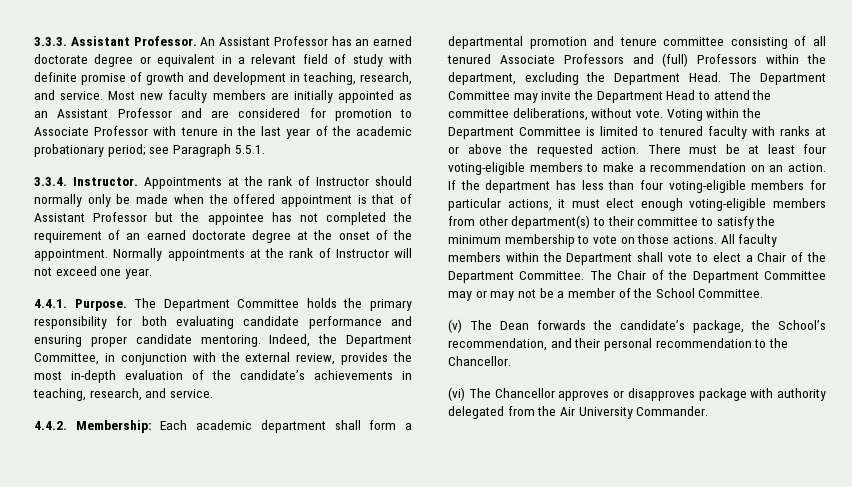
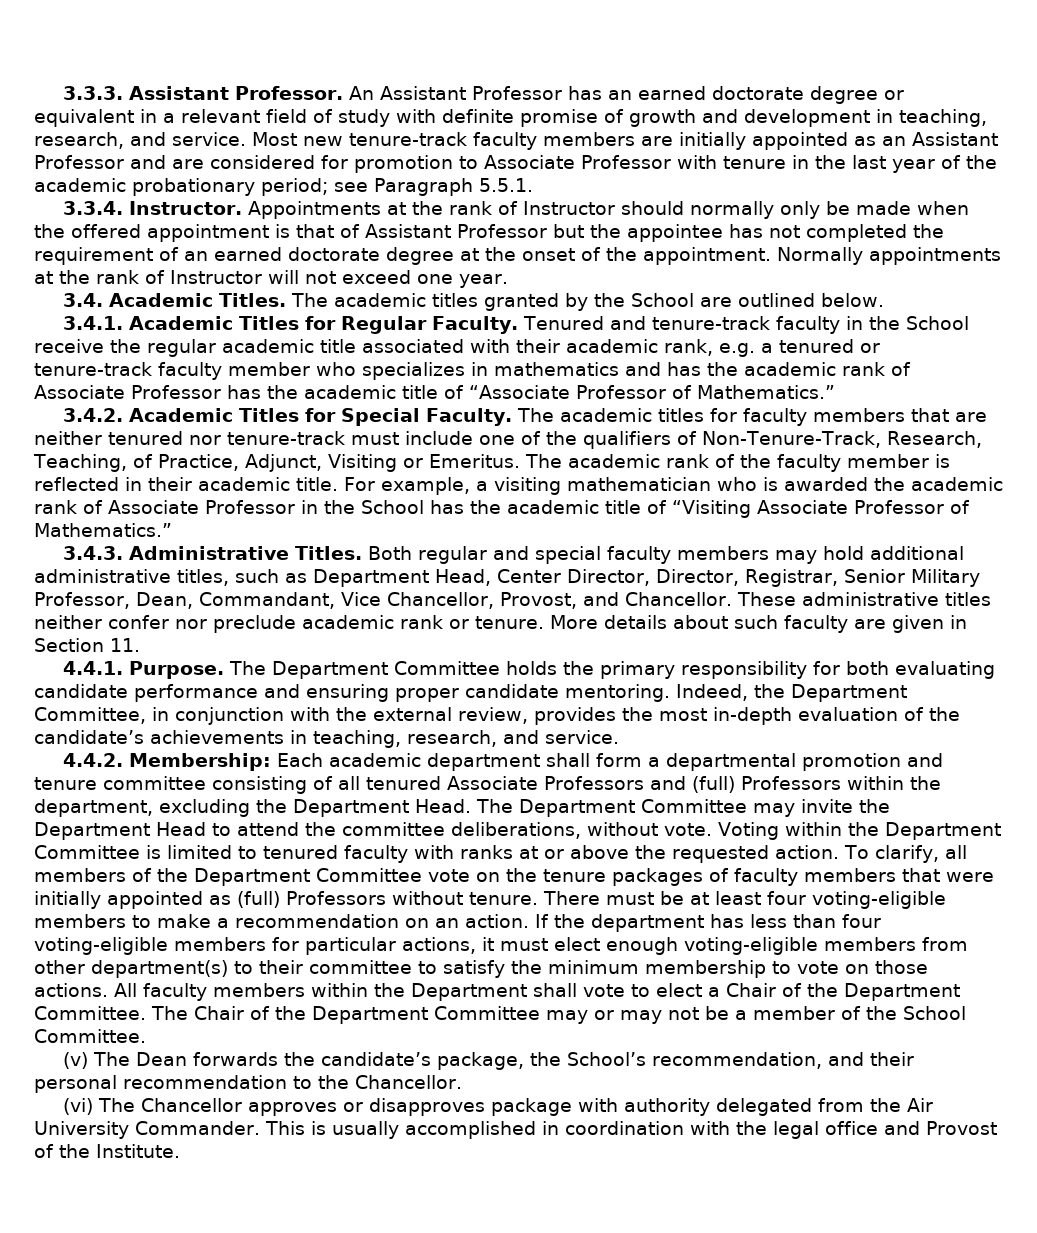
(164, 96) none -> [349,132,467,146] tenure-track
(152, 273) none -> [63,293,885,311] [63,316,970,334] [34,339,880,357] [34,362,911,380] [34,385,835,399] [63,408,988,426] [34,431,982,449] [33,454,950,472] [34,477,1003,495] [34,500,970,518] [34,523,172,537] [63,546,965,564] [34,569,980,587] [34,592,991,609] [34,615,967,633] [34,638,140,652] // 3.4. Academic Titles. The academic titles granted by the School are outlined below. // 3.4.1. Academic Titles for Regular Faculty. Tenured and tenure-track faculty in the School receive the regular academic title associated with their academic rank, e.g. a tenured or tenure-track faculty member who specializes in mathematics and has the academic rank of Associate Professor has the academic title of “Associate Professor of Mathematics.” // 3.4.2. Academic Titles for Special Faculty. The academic titles for faculty members that are neither tenured nor tenure-track must include one of the qualifiers of Non-Tenure-Track, Research, Teaching, of Practice, Adjunct, Visiting or Emeritus. The academic rank of the faculty member is reflected in their academic title. For example, a visiting mathematician who is awarded the academic rank of Associate Professor in the School has the academic title of “Visiting Associate Professor of Mathematics.” // 3.4.3. Administrative Titles. Both regular and special faculty members may hold additional administrative titles, such as Department Head, Center Director, Director, Registrar, Senior Military Professor, Dean, Commandant, Vice Chancellor, Provost, and Chancellor. These administrative titles neither confer nor preclude academic rank or tenure. More details about such faculty are given in Section 11.
(639, 149) none -> [844,845,967,863] [34,868,994,886] [34,891,538,909] To clarify, all members of the Department Committee vote on the tenure packages of faculty members that were initially appointed as (full) Professors without tenure.
(709, 411) none -> [264,1121,997,1139] [34,1144,180,1158] This is usually accomplished in coordination with the legal office and Provost of the Institute.

